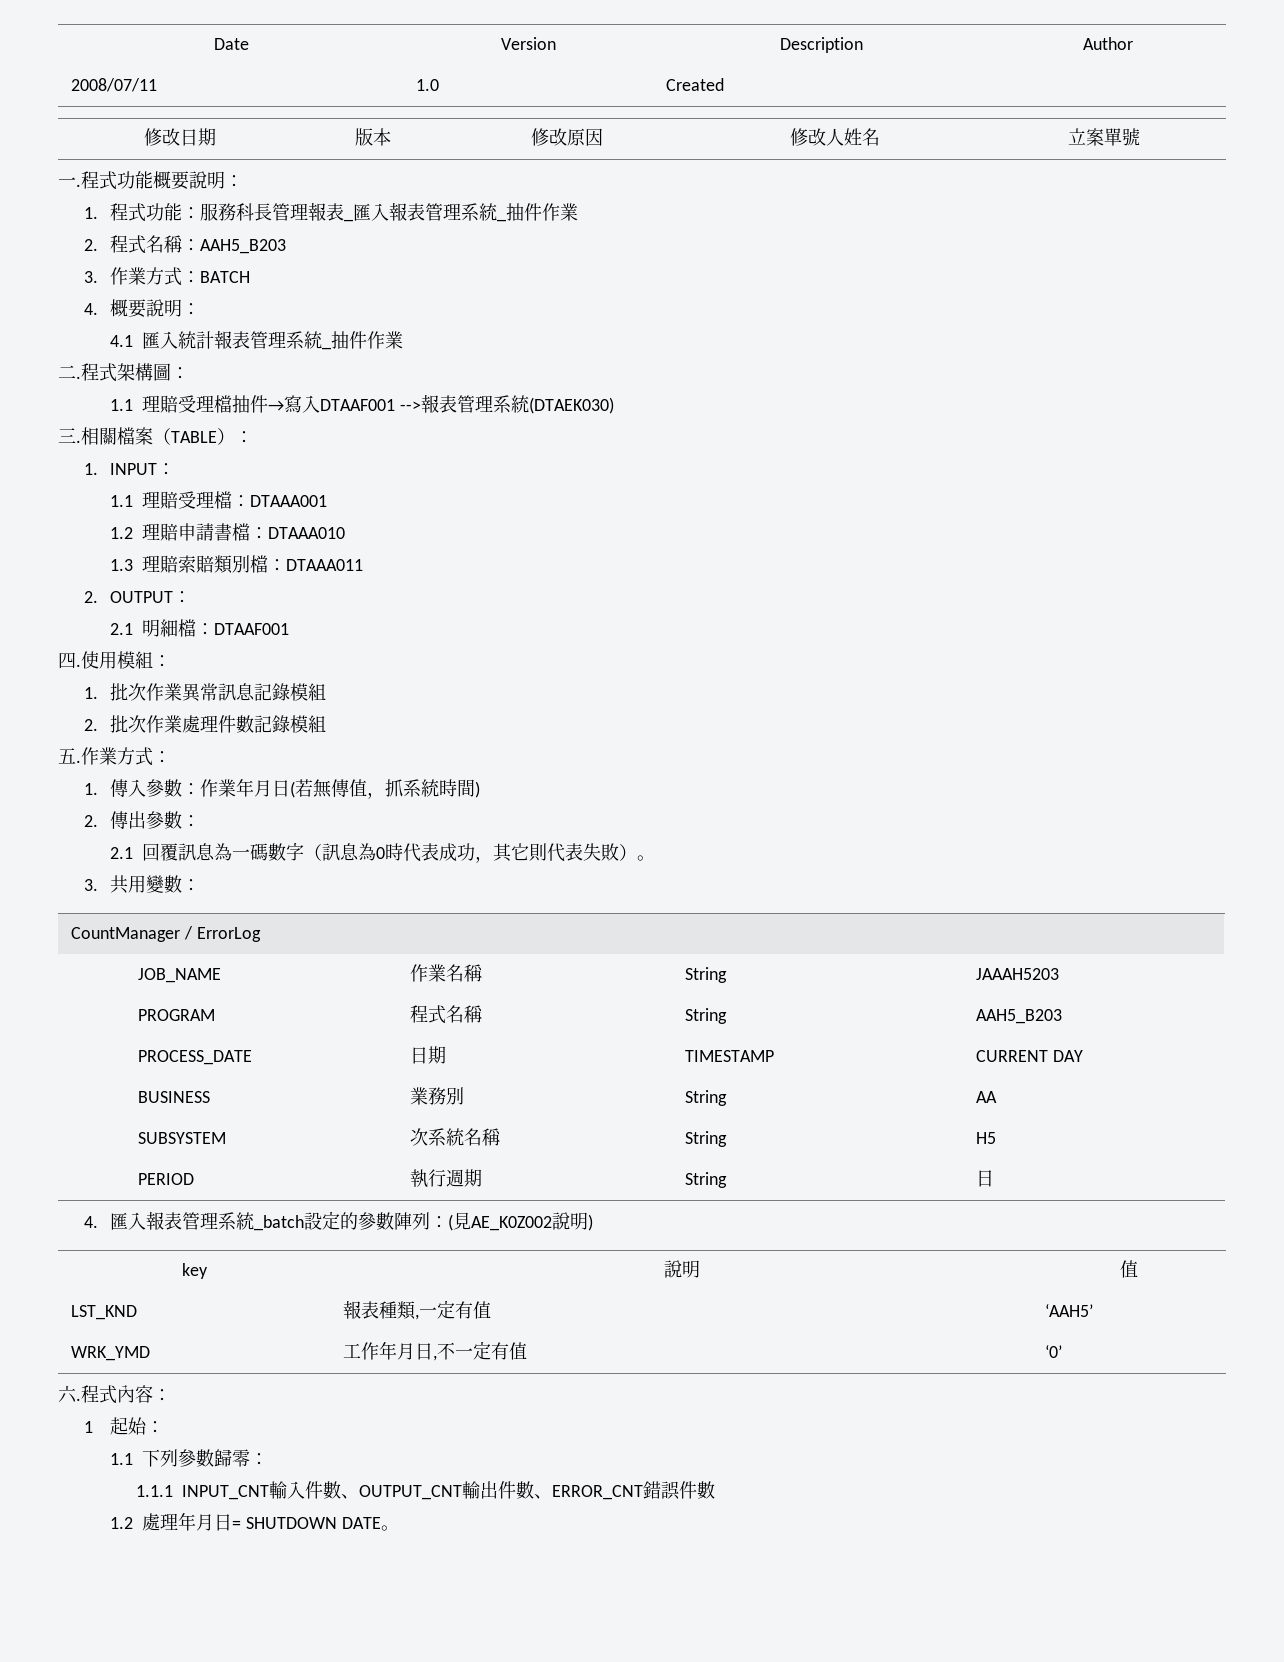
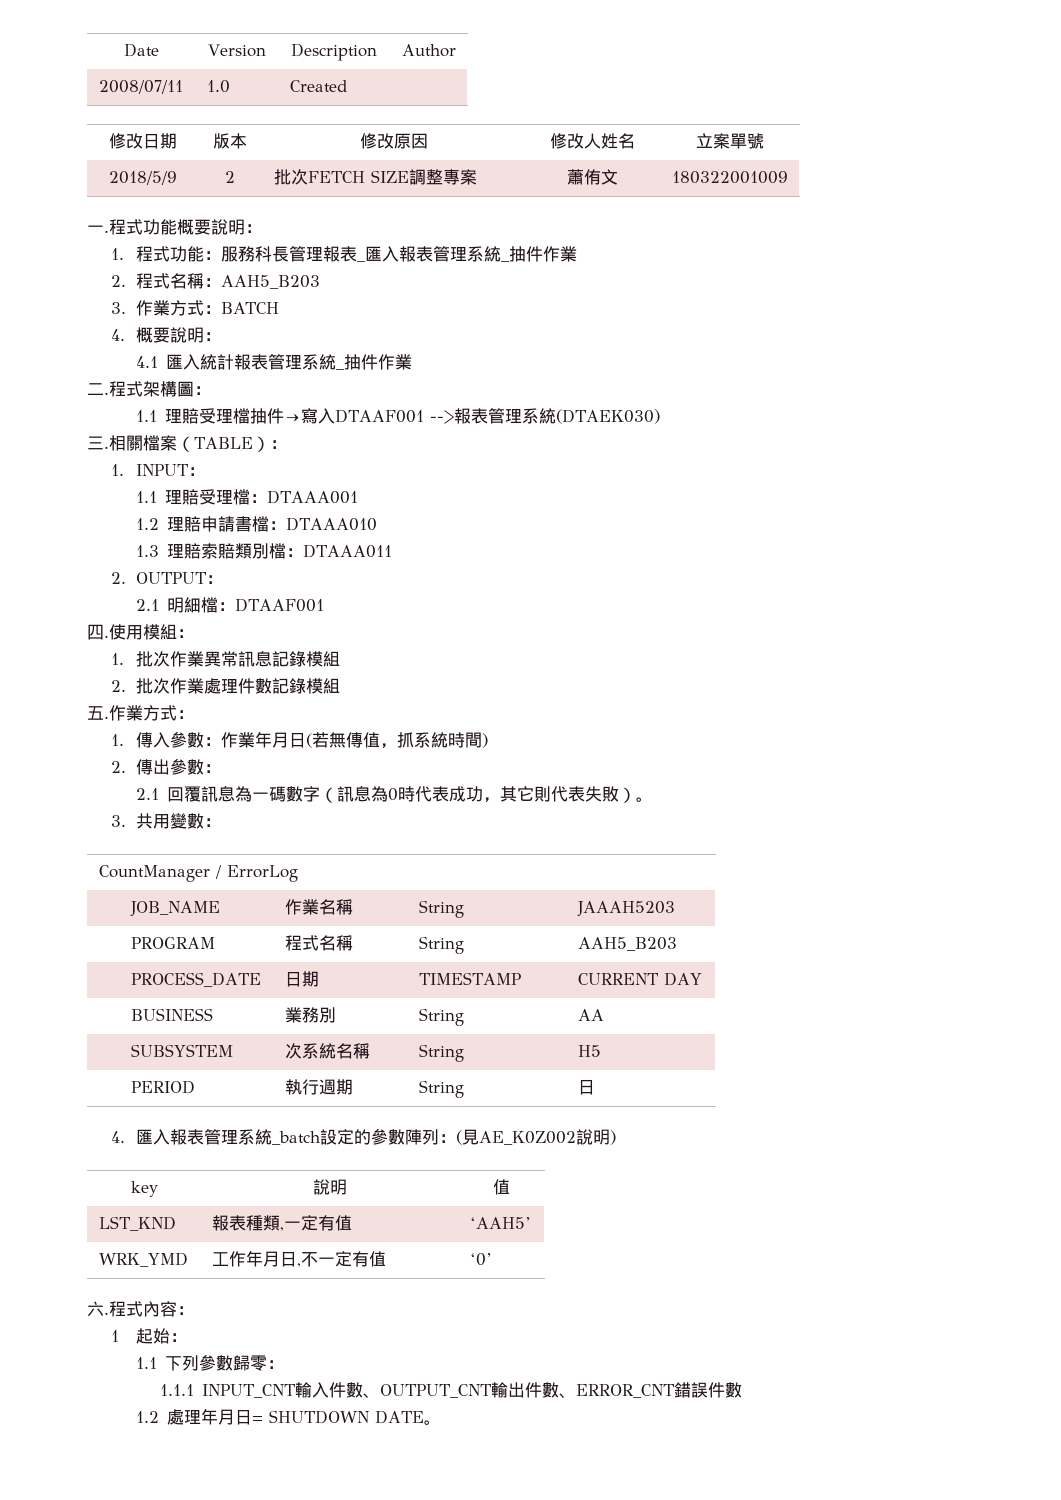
(1140, 137) none -> [108,171,177,185] [225,171,235,183] [273,169,477,185] [567,169,618,185] [671,171,788,184] // 2018/5/9 | 2 | 批次FETCH SIZE調整專案 | 蕭侑文 | 180322001009

